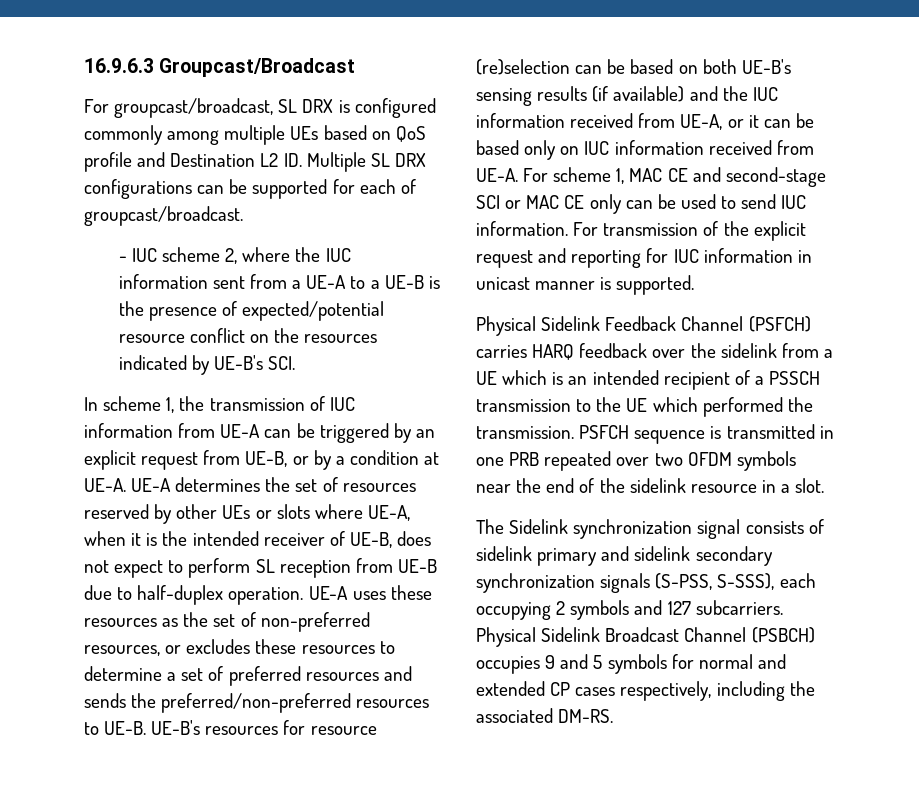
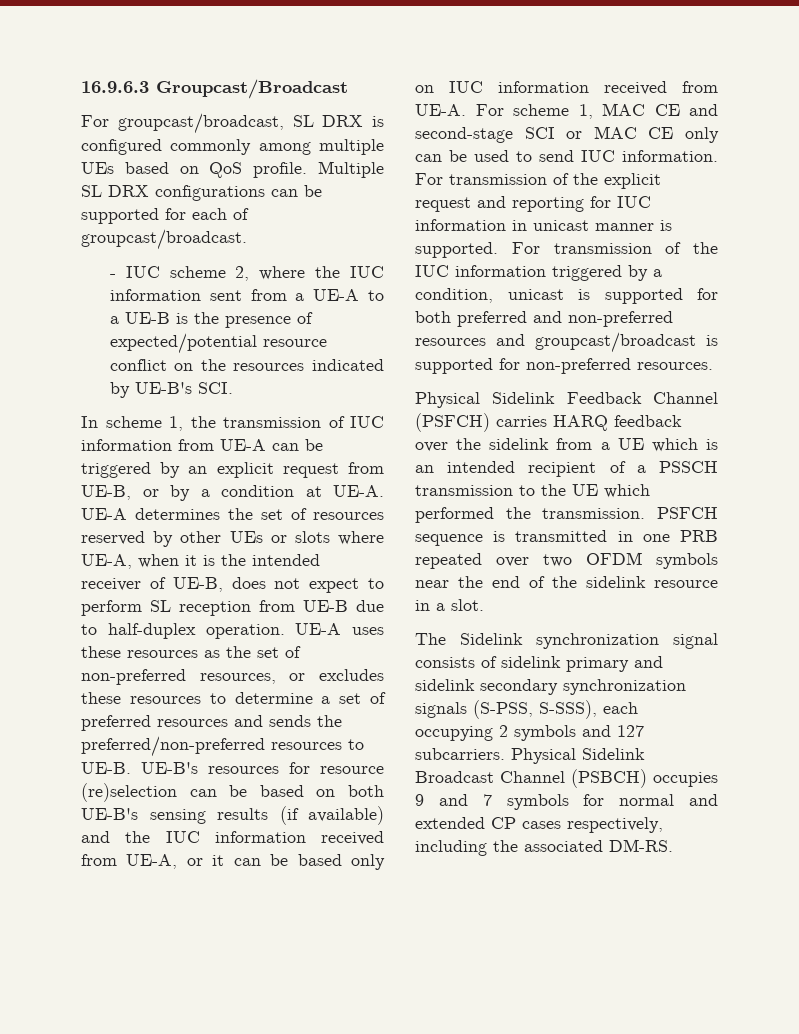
[84,152,302,172] profile and Destination L2 ID. -> [253,162,308,178] profile.
(695, 285) none -> [511,242,718,254] [415,265,662,281] [415,288,718,304] [415,311,673,327] [415,332,718,353] [415,358,713,374] For transmission of the IUC information triggered by a condition, unicast is supported for both preferred and non-preferred resources and groupcast/broadcast is supported for non-preferred resources.
[593,655,603,669] 5 -> [482,794,492,806] 7

